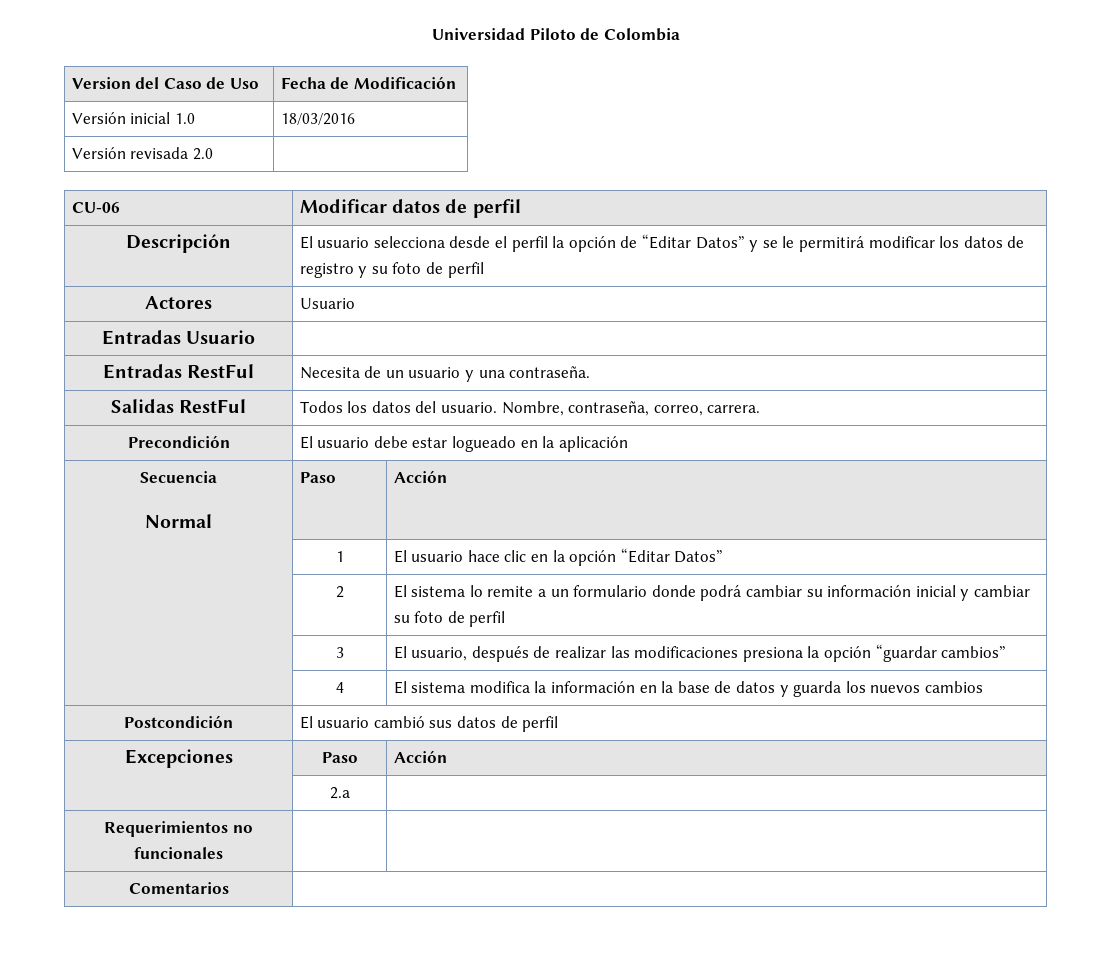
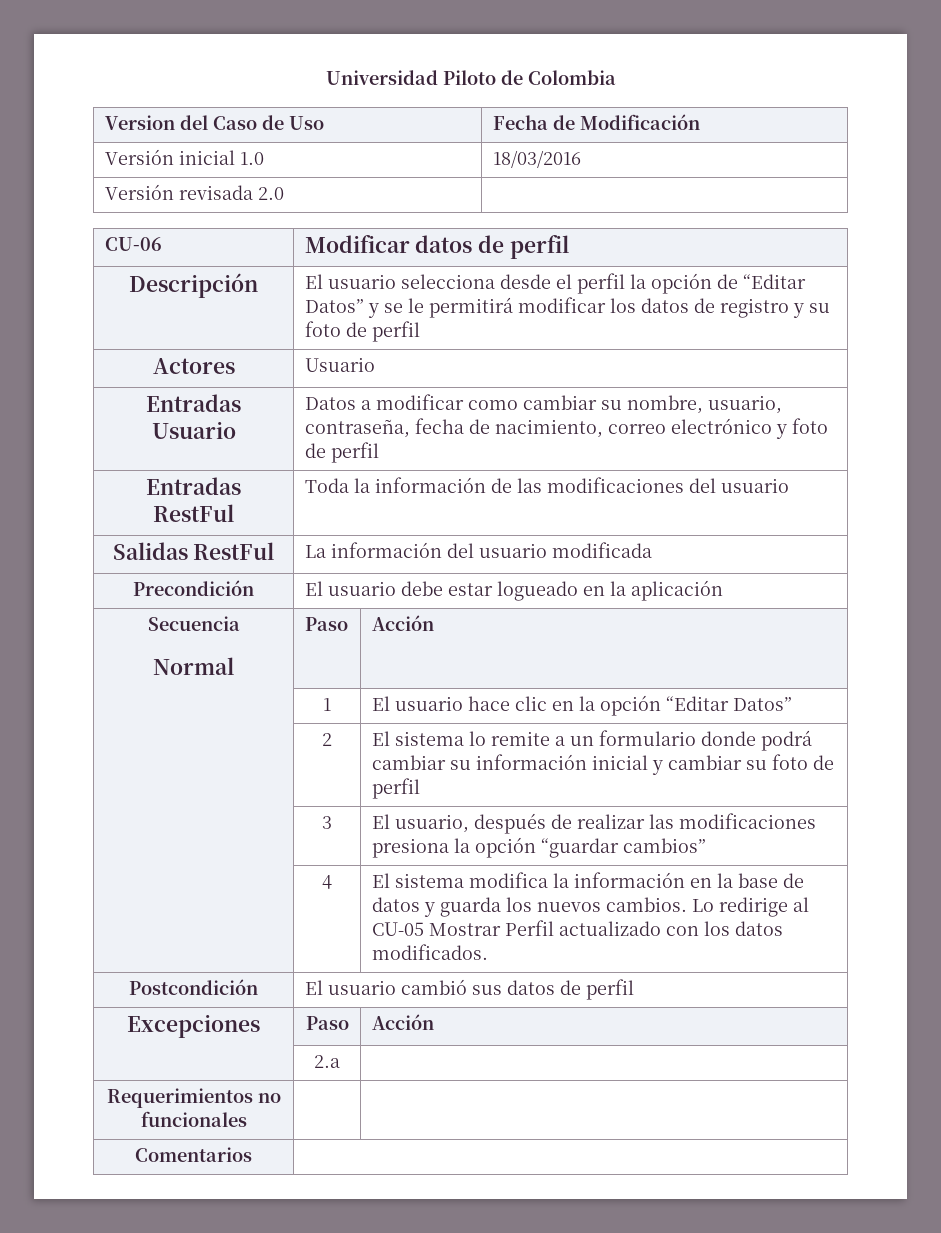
[102,364,255,379] [299,366,591,382] [110,399,247,413] [299,401,761,416] // Entradas RestFul | Necesita de un usuario y una contraseña. // Salidas RestFul | Todos los datos del usuario. Nombre, contraseña, correo, carrera. -> [304,394,782,414] [304,418,828,439] [304,442,379,463] [146,477,241,495] [153,504,234,522] [304,477,789,493] [112,542,275,560] [304,542,652,558] Datos a modificar como cambiar su nombre, usuario, contraseña, fecha de nacimiento, correo electrónico y foto de perfil // Entradas RestFul | Toda la información de las modificaciones del usuario // Salidas RestFul | La información del usuario modificada
[924,681,983,693] cambios -> [605,897,809,917] [371,920,783,936] [371,944,488,960] cambios. Lo redirige al CU-05 Mostrar Perfil actualizado con los datos modificados.

